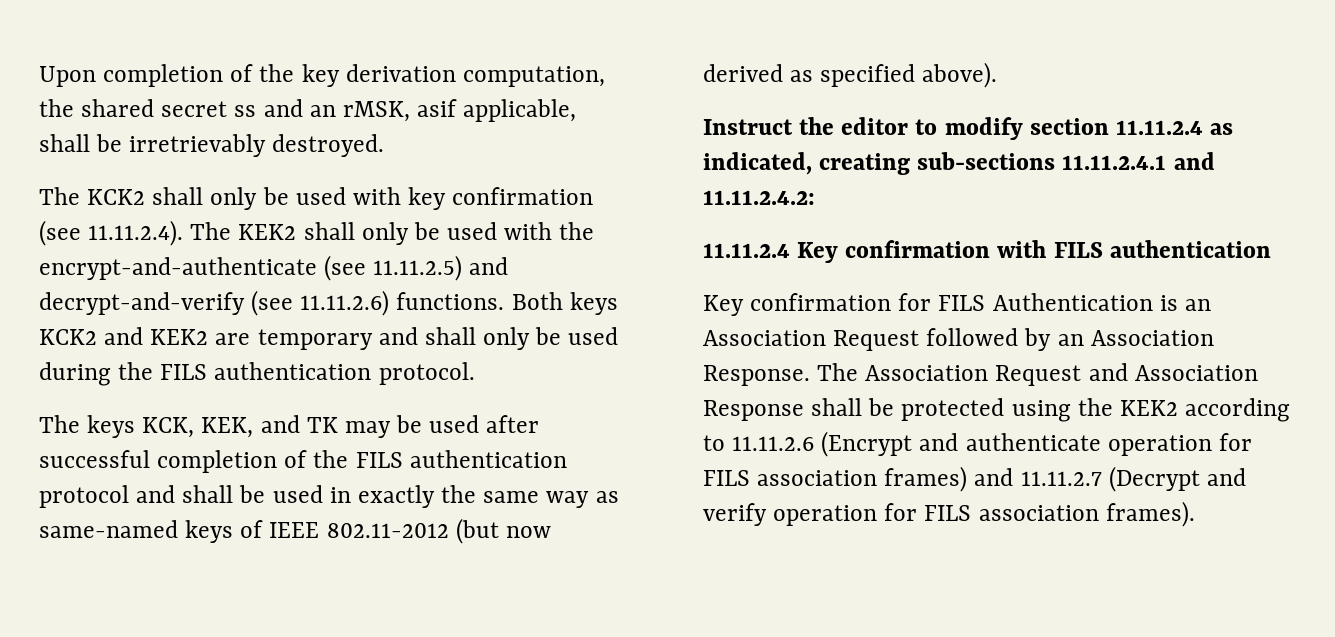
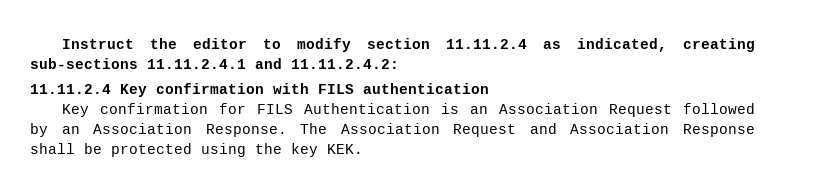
[39,64,605,87] [39,99,577,122] [39,134,385,157] [39,187,594,210] [39,220,595,246] [39,255,509,281] [39,290,618,316] [39,327,619,350] [39,362,475,386] [39,415,540,438] [39,450,567,473] [39,485,619,508] [39,518,551,544] [703,62,998,88] Upon completion of the key derivation computation, the shared secret ss and an rMSK, asif applicable, shall be irretrievably destroyed. // The KCK2 shall only be used with key confirmation (see 11.11.2.4). The KEK2 shall only be used with the encrypt-and-authenticate (see 11.11.2.5) and decrypt-and-verify (see 11.11.2.6) functions. Both keys KCK2 and KEK2 are temporary and shall only be used during the FILS authentication protocol. // The keys KCK, KEK, and TK may be used after successful completion of the FILS authentication protocol and shall be used in exactly the same way as same-named keys of IEEE 802.11-2012 (but now derived as specified above). // -> (62, 44) none
[1119,398,1291,422] [703,431,1252,457] [703,466,1246,492] [703,501,1195,527] KEK2 according to 11.11.2.6 (Encrypt and authenticate operation for FILS association frames) and 11.11.2.7 (Decrypt and verify operation for FILS association frames). -> [291,143,363,157] key KEK.

